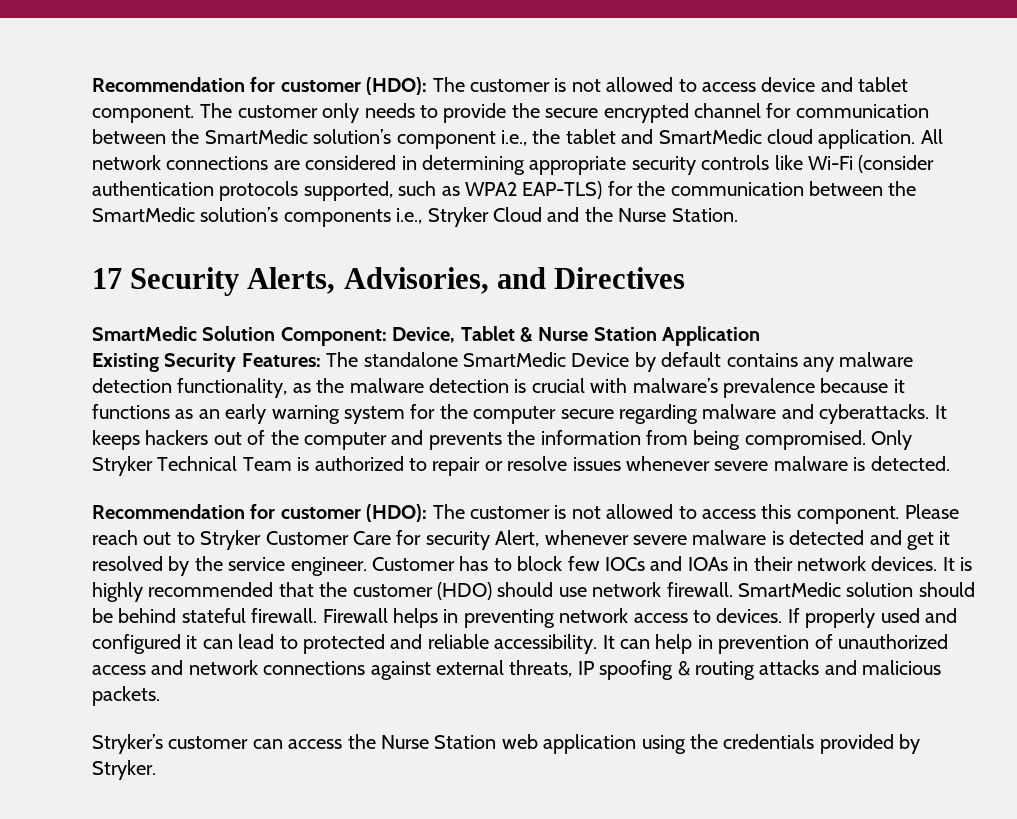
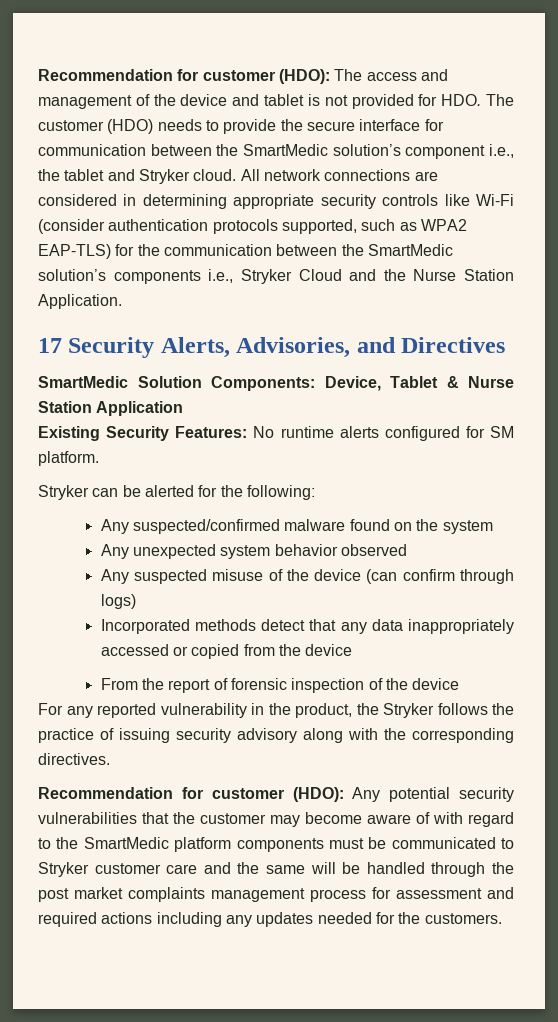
[92,77,909,95] [92,103,360,123] Recommendation for customer (HDO): The customer is not allowed to access device and tablet component. The customer only -> [38,69,448,84] [38,94,514,109] [38,119,154,134] Recommendation for customer (HDO): The access and management of the device and tablet is not provided for HDO. The customer (HDO)
[603,103,761,123] encrypted channel -> [359,119,421,131] interface
[658,129,916,149] SmartMedic cloud application. -> [138,169,237,184] Stryker cloud.
[671,208,738,222] Station. -> [464,269,514,281] [38,294,122,309] Station Application.
[280,327,387,346] Component: -> [211,376,315,391] Components:
[326,352,914,372] [92,378,905,398] [92,404,947,424] [92,430,913,450] [92,456,950,476] [92,504,960,524] [92,530,951,550] [92,556,973,576] [92,582,975,602] [92,608,957,628] [92,634,948,654] [92,660,942,680] [92,686,160,706] [92,734,921,754] [92,760,156,780] The standalone SmartMedic Device by default contains any malware detection functionality, as the malware detection is crucial with malware’s prevalence because it functions as an early warning system for the computer secure regarding malware and cyberattacks. It keeps hackers out of the computer and prevents the information from being compromised. Only Stryker Technical Team is authorized to repair or resolve issues whenever severe malware is detected. // Recommendation for customer (HDO): The customer is not allowed to access this component. Please reach out to Stryker Customer Care for security Alert, whenever severe malware is detected and get it resolved by the service engineer. Customer has to block few IOCs and IOAs in their network devices. It is highly recommended that the customer (HDO) should use network firewall. SmartMedic solution should be behind stateful firewall. Firewall helps in preventing network access to devices. If properly used and configured it can lead to protected and reliable accessibility. It can help in prevention of unauthorized access and network connections against external threats, IP spoofing & routing attacks and malicious packets. // Stryker’s customer can access the Nurse Station web application using the credentials provided by Stryker. -> [253,426,514,441] [38,451,99,466] [38,485,315,500] [100,519,493,534] [100,544,407,559] [100,569,514,584] [100,594,136,609] [100,619,514,634] [100,644,353,659] [100,678,460,693] [38,703,514,718] [38,728,514,743] [38,753,110,765] [38,787,514,802] [38,812,514,827] [38,837,514,852] [38,862,515,877] [38,887,514,902] [38,912,502,927] No runtime alerts configured for SM platform. // Stryker can be alerted for the following: // Any suspected/confirmed malware found on the system // Any unexpected system behavior observed // Any suspected misuse of the device (can confirm through logs) // Incorporated methods detect that any data inappropriately accessed or copied from the device // From the report of forensic inspection of the device // For any reported vulnerability in the product, the Stryker follows the practice of issuing security advisory along with the corresponding directives. // Recommendation for customer (HDO): Any potential security vulnerabilities that the customer may become aware of with regard to the SmartMedic platform components must be communicated to Stryker customer care and the same will be handled through the post market complaints management process for assessment and required actions including any updates needed for the customers.

